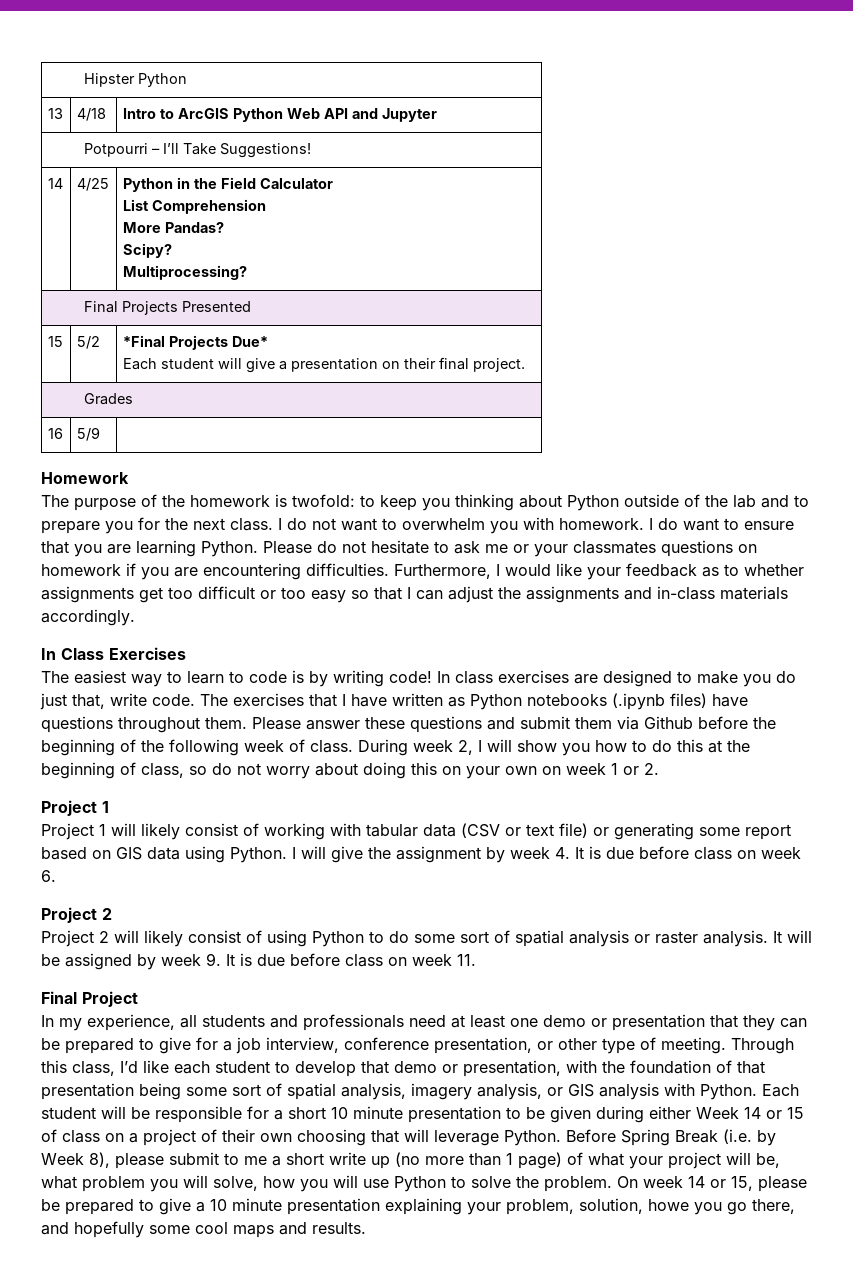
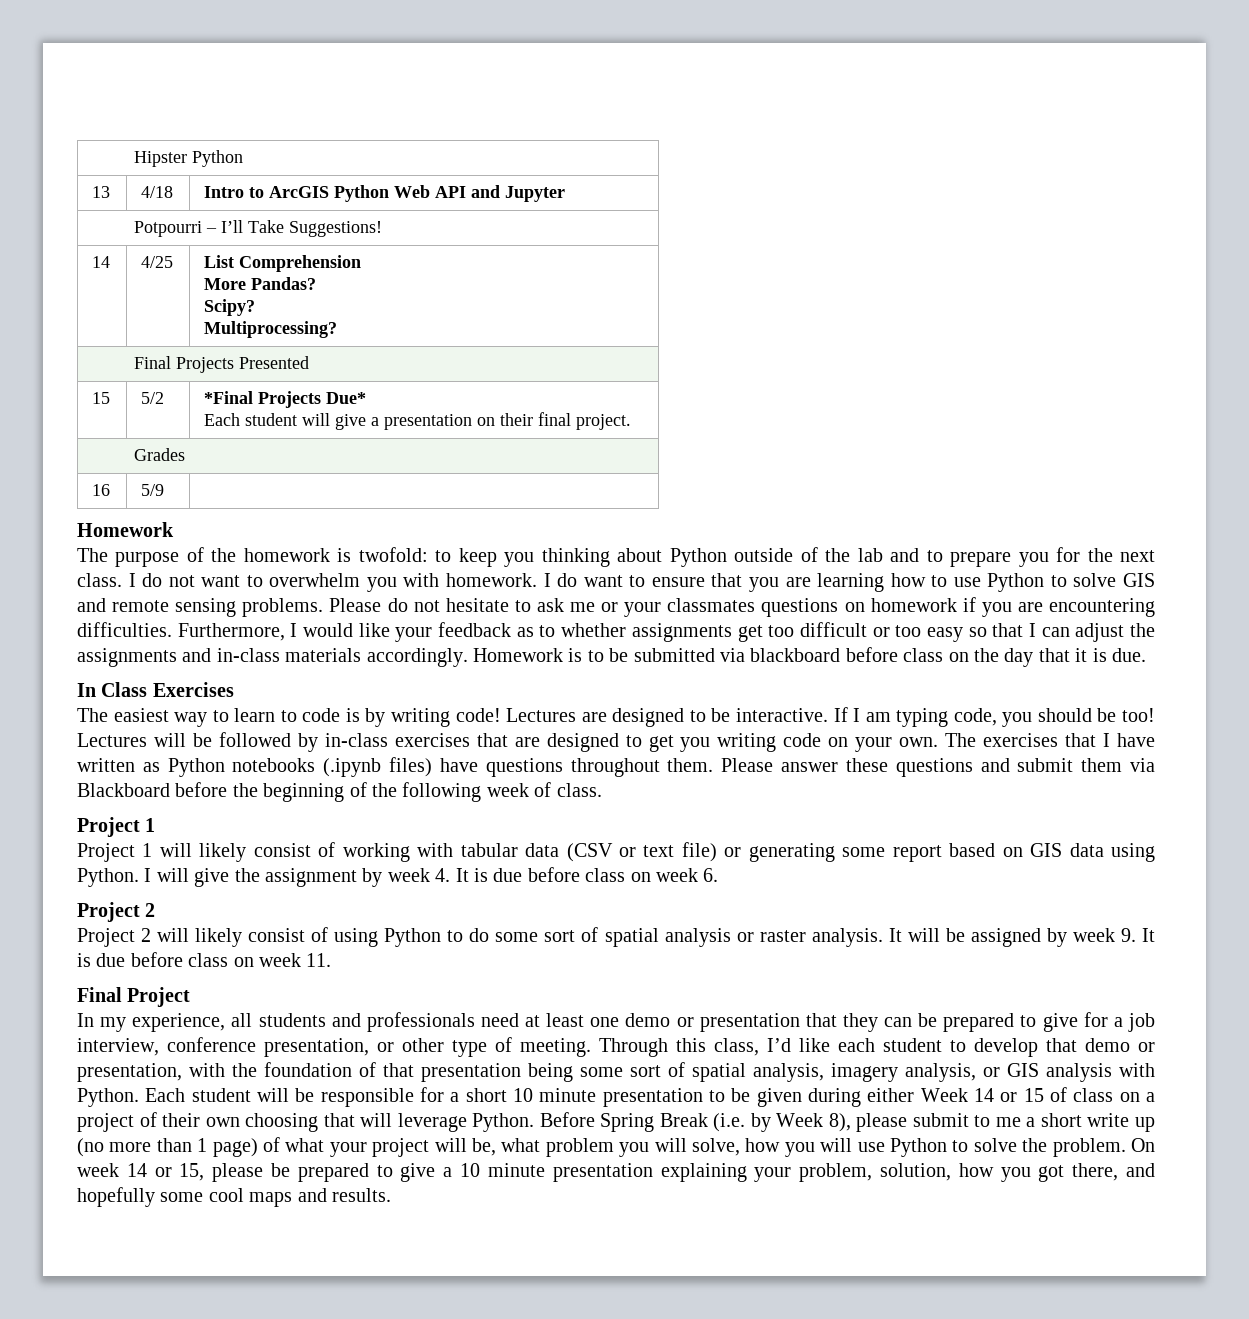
[122,177,333,192] Python in the Field Calculator // -> (174, 262) none
[201,541,258,557] Python. -> [890,573,1155,592] [77,598,324,617] how to use Python to solve GIS and remote sensing problems.
(135, 617) none -> [473,647,1146,667] Homework is to be submitted via blackboard before class on the day that it is due.
[437,670,796,687] [40,693,195,710] In class exercises are designed to make you do just that, write code. -> [506,707,1155,727] [77,732,939,752] Lectures are designed to be interactive. If I am typing code, you should be too! Lectures will be followed by in-class exercises that are designed to get you writing code on your own.
[644,716,693,729] Github -> [77,783,170,797] Blackboard
[358,739,750,756] [41,762,659,779] During week 2, I will show you how to do this at the beginning of class, so do not worry about doing this on your own on week 1 or 2. -> (602, 790) none
[648,1199,747,1215] howe you go -> [958,1163,1065,1182] how you got

